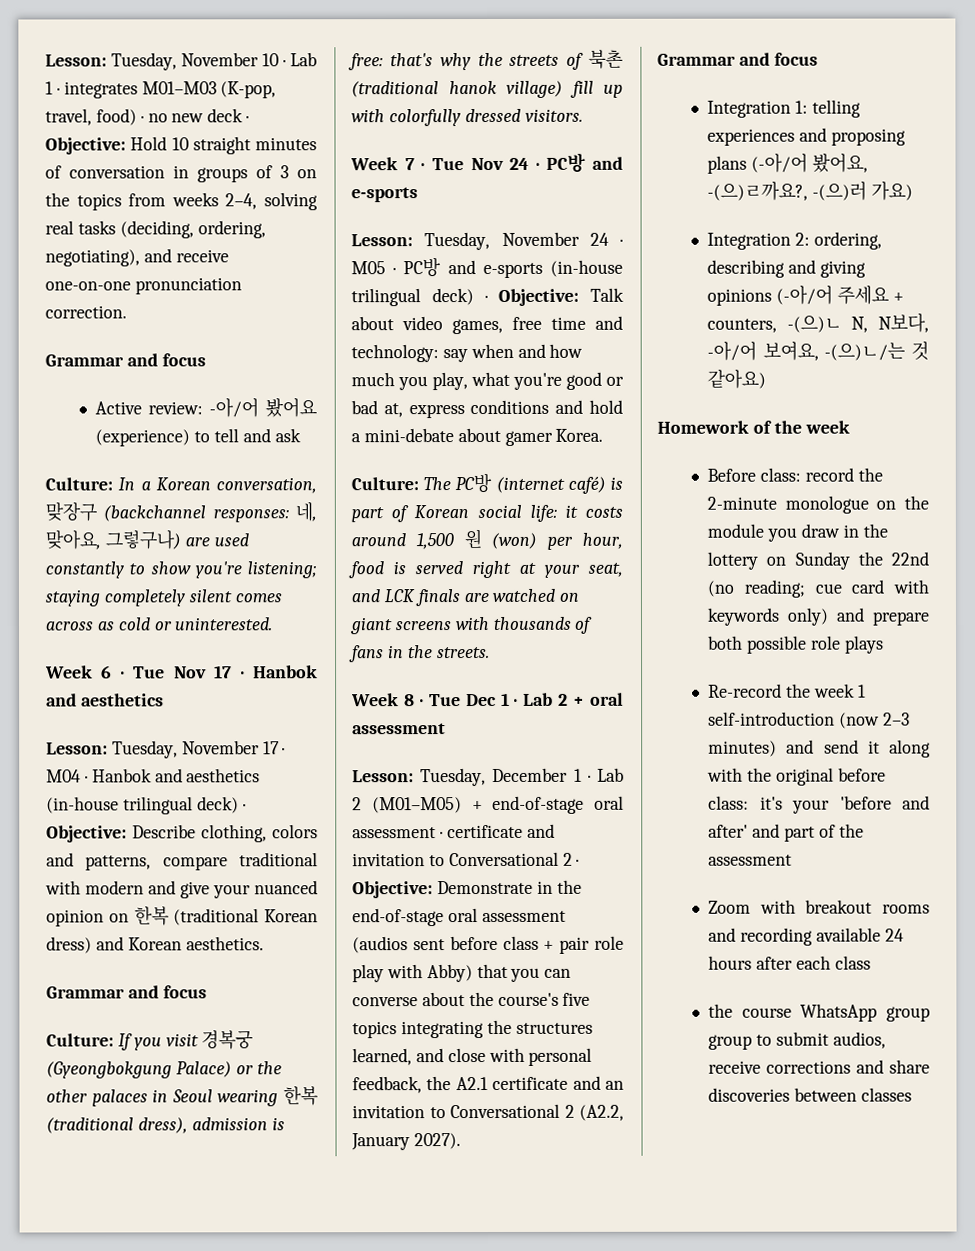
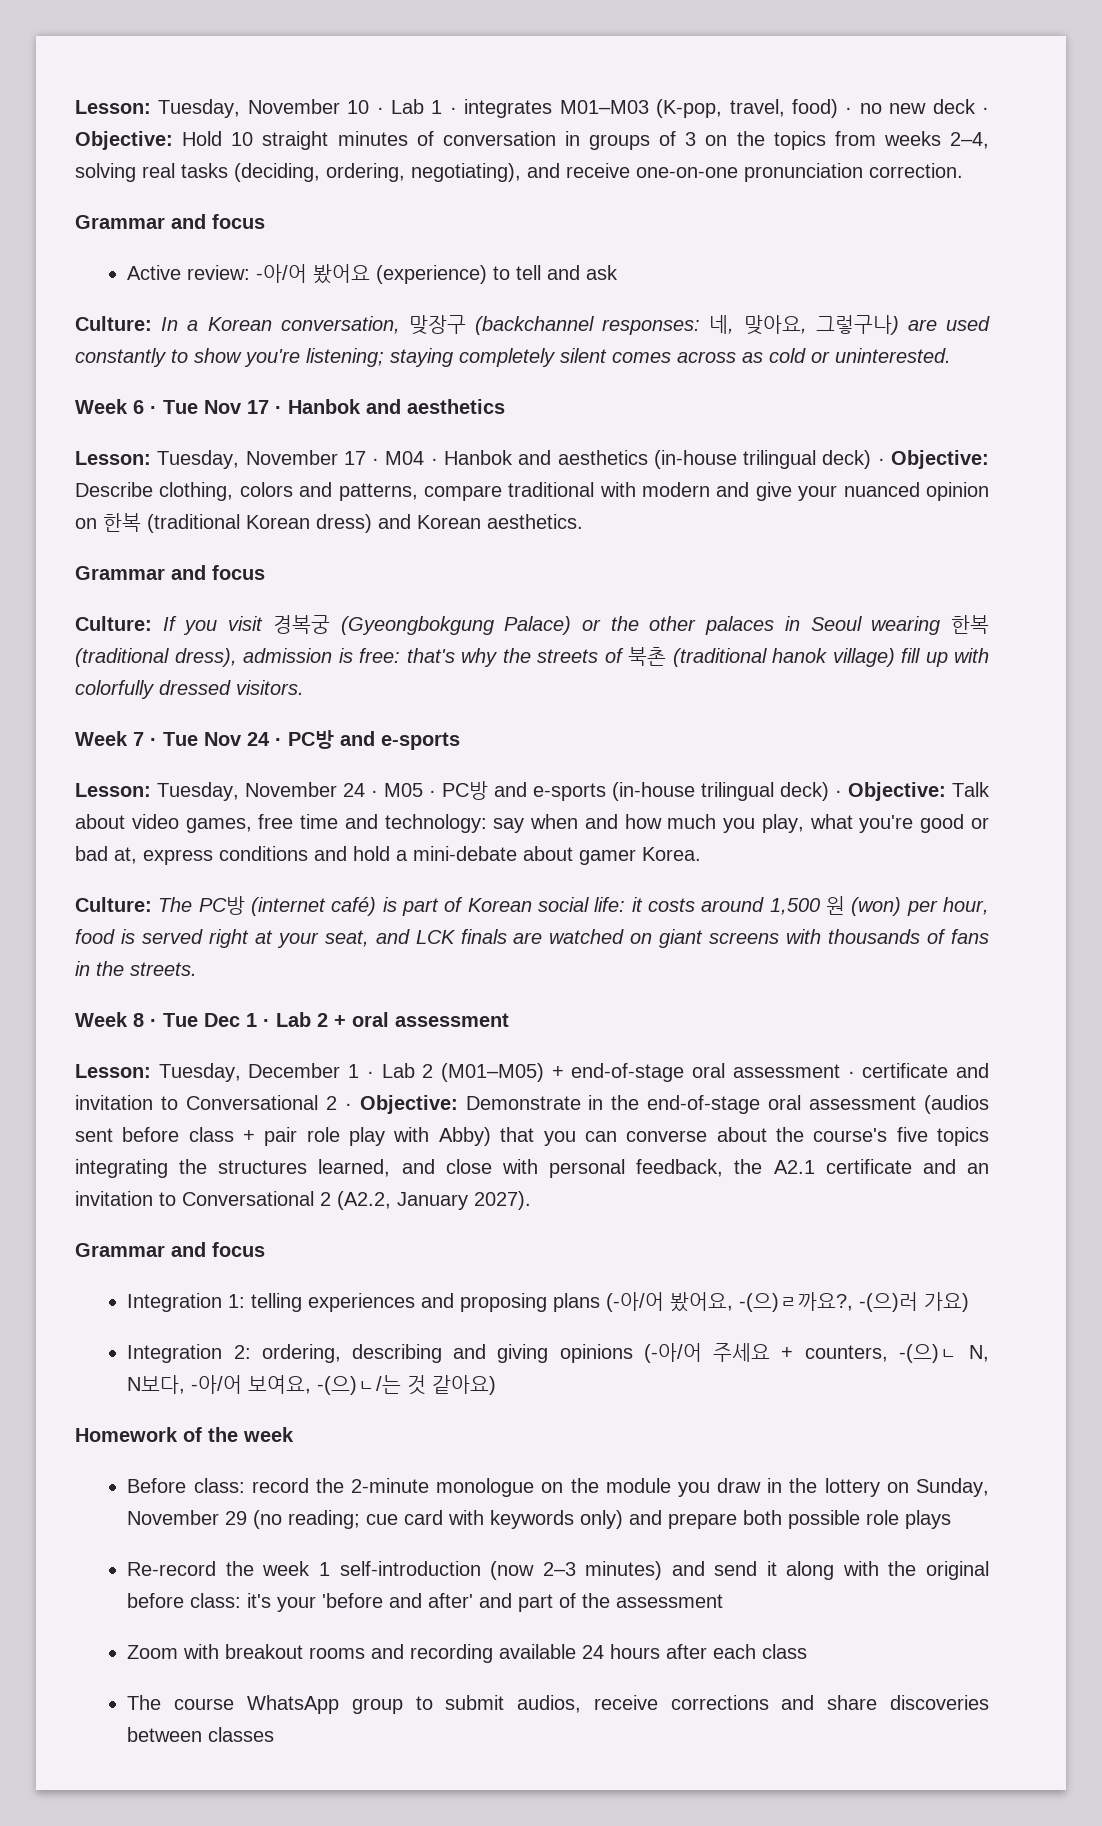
[794,551,929,570] Sunday the 22nd -> [916,1478,990,1497] [127,1510,248,1525] Sunday, November 29
[708,1003,734,1018] the -> [127,1695,162,1710] The
[708,1034,753,1050] group -> (403, 1706) none

